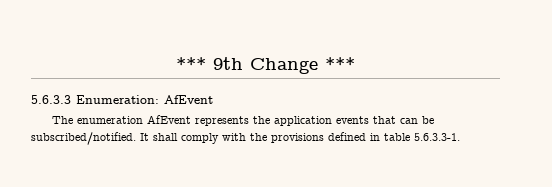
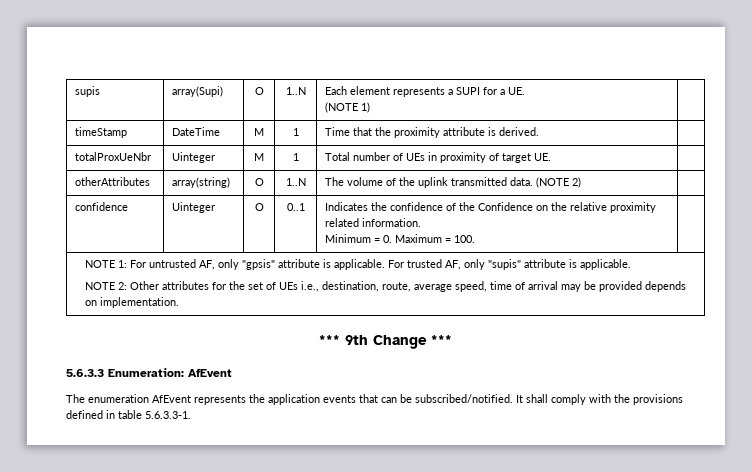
(176, 63) none -> [74,86,100,97] [171,86,223,97] [254,87,264,95] [285,87,306,95] [324,86,525,97] [324,102,370,113] [74,127,127,138] [171,127,220,136] [254,128,264,136] [292,128,299,136] [324,127,539,138] [74,152,151,161] [171,152,215,163] [254,153,264,161] [292,153,299,161] [324,152,551,163] [74,177,150,186] [171,177,230,188] [254,178,264,186] [285,178,306,186] [324,177,581,188] [74,202,128,211] [171,202,215,213] [254,203,264,211] [286,203,305,211] [324,202,656,213] [324,218,421,227] [324,234,475,243] [84,259,631,270] [84,281,686,292] [84,297,179,308] supis | array(Supi) | O | 1..N | Each element represents a SUPI for a UE. // (NOTE 1) | // timeStamp | DateTime | M | 1 | Time that the proximity attribute is derived. | // totalProxUeNbr | Uinteger | M | 1 | Total number of UEs in proximity of target UE. | // otherAttributes | array(string) | O | 1..N | The volume of the uplink transmitted data. (NOTE 2) | // confidence | Uinteger | O | 0..1 | Indicates the confidence of the Confidence on the relative proximity related information. // Minimum = 0. Maximum = 100. | // NOTE 1: For untrusted AF, only "gpsis" attribute is applicable. For trusted AF, only "supis" attribute is applicable. // NOTE 2: Other attributes for the set of UEs i.e., destination, route, average speed, time of arrival may be provided depends on implementation. //

